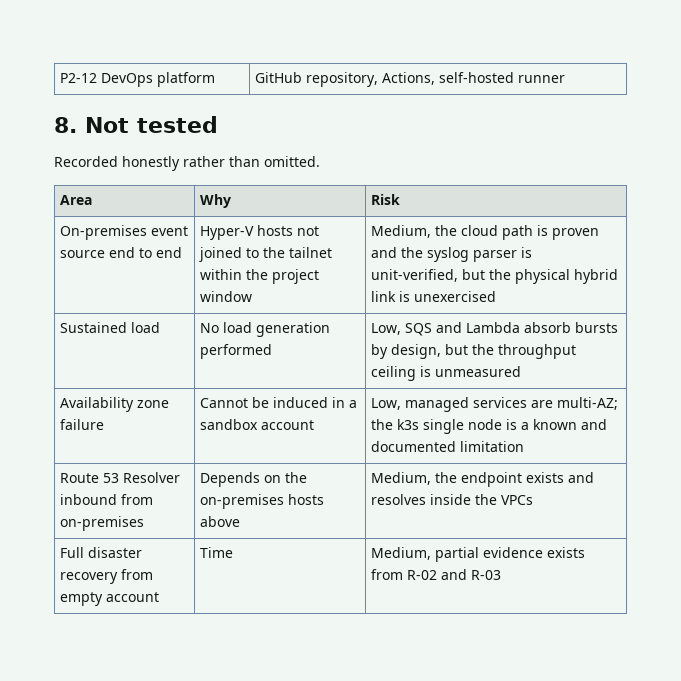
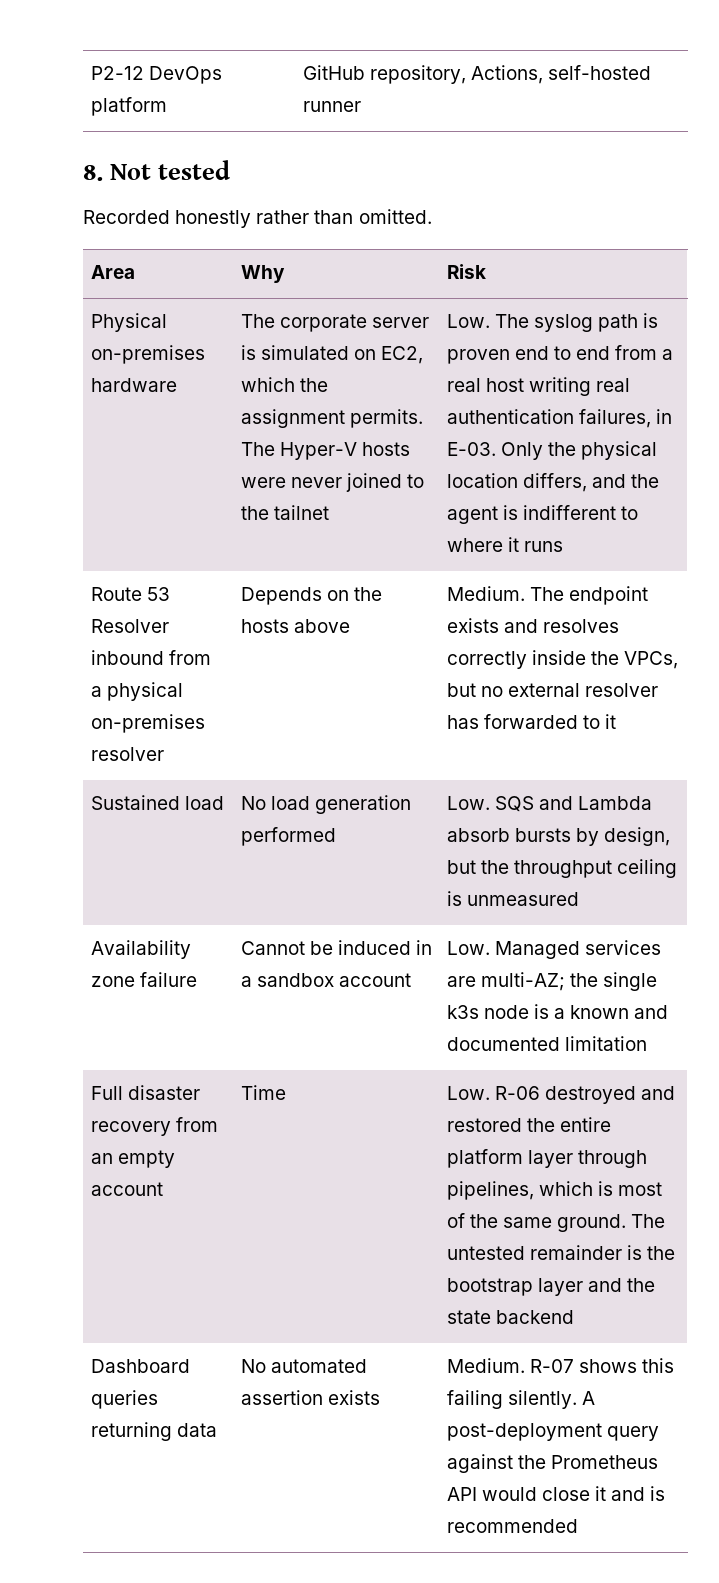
[60,225,189,240] [60,247,183,258] [200,225,320,240] [199,247,333,262] [200,269,320,284] [200,291,253,302] [371,225,600,240] [371,247,533,262] [371,269,619,284] [371,291,497,302] On-premises event source end to end | Hyper-V hosts not joined to the tailnet within the project window | Medium, the cloud path is proven and the syslog parser is unit-verified, but the physical hybrid link is unexercised -> [90,313,167,332] [90,345,205,364] [90,378,177,392] [240,314,429,332] [240,345,424,364] [240,377,328,392] [240,409,423,428] [240,442,410,460] [240,473,425,492] [240,505,329,520] [446,313,659,332] [446,345,674,364] [446,377,631,396] [446,409,672,428] [446,441,658,460] [446,473,660,492] [446,505,639,524] [446,537,563,552] [90,587,170,601] [90,619,169,633] [90,650,211,665] [90,682,183,701] [90,714,205,733] [90,747,164,761] [240,587,382,605] [240,619,350,633] [446,586,648,605] [446,618,619,633] [446,650,679,669] [446,683,659,697] [446,714,617,729] Physical on-premises hardware | The corporate server is simulated on EC2, which the assignment permits. The Hyper-V hosts were never joined to the tailnet | Low. The syslog path is proven end to end from a real host writing real authentication failures, in E-03. Only the physical location differs, and the agent is indifferent to where it runs // Route 53 Resolver inbound from a physical on-premises resolver | Depends on the hosts above | Medium. The endpoint exists and resolves correctly inside the VPCs, but no external resolver has forwarded to it
[371,323,402,335] Low, -> [446,796,490,810] Low.
[371,397,470,412] Low, managed -> [446,941,580,959] Low. Managed
[397,419,465,434] k3s single -> [603,972,658,991] [446,1005,479,1019] single k3s
[60,472,181,483] [60,494,154,505] [60,516,145,531] [200,472,308,487] [200,494,325,509] [200,516,241,527] [371,472,595,487] [371,494,534,505] // Route 53 Resolver inbound from on-premises | Depends on the on-premises hosts above | Medium, the endpoint exists and resolves inside the VPCs -> (647, 1043) none
(154, 574) none -> [90,1153,113,1164] an
[371,547,586,562] [371,569,502,580] Medium, partial evidence exists from R-02 and R-03 -> [446,1086,676,1104] [446,1117,611,1132] [446,1149,647,1168] [446,1181,663,1200] [446,1213,666,1232] [446,1245,676,1260] [446,1278,656,1296] [446,1310,574,1324] [90,1359,190,1373] [90,1390,158,1409] [90,1422,217,1441] [240,1359,367,1373] [240,1390,380,1405] [446,1358,675,1373] [446,1390,595,1409] [446,1423,659,1441] [446,1454,658,1473] [446,1486,666,1501] [446,1519,578,1533] Low. R-06 destroyed and restored the entire platform layer through pipelines, which is most of the same ground. The untested remainder is the bootstrap layer and the state backend // Dashboard queries returning data | No automated assertion exists | Medium. R-07 shows this failing silently. A post-deployment query against the Prometheus API would close it and is recommended

